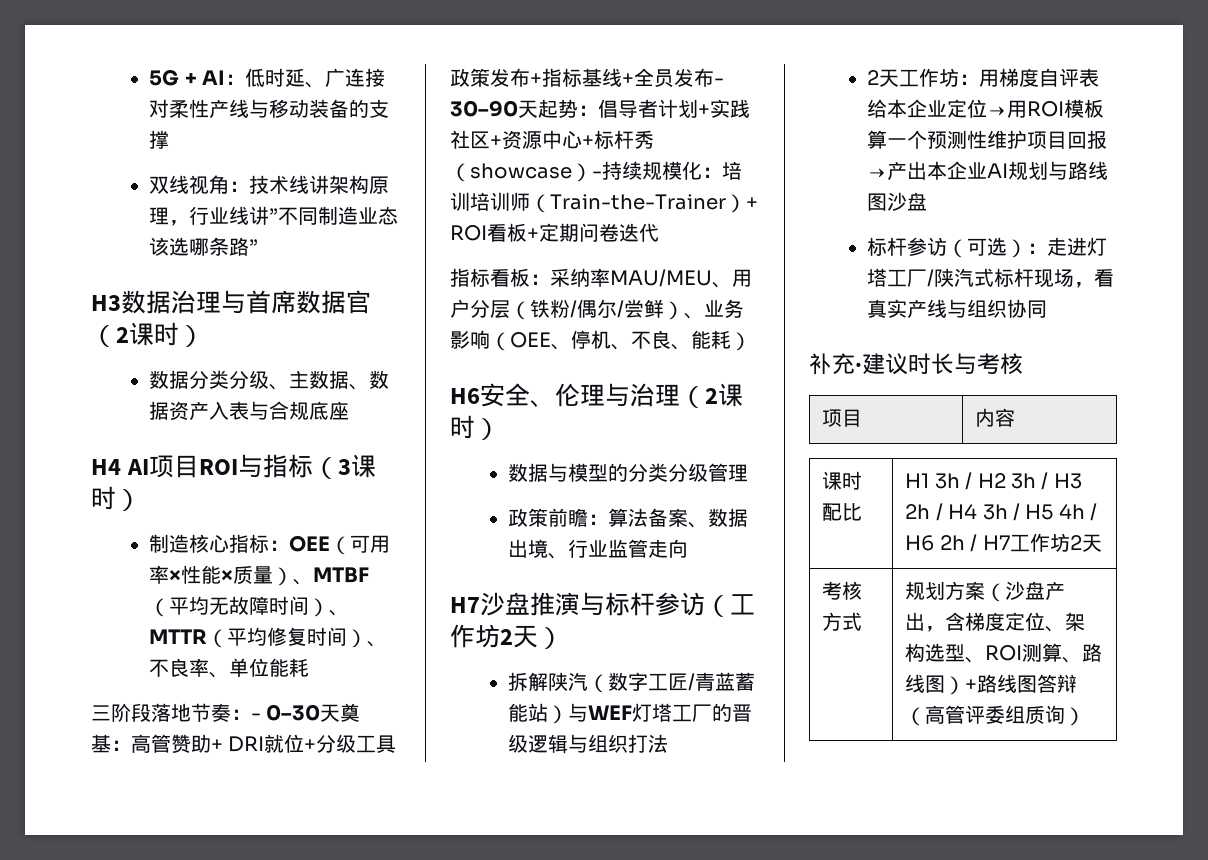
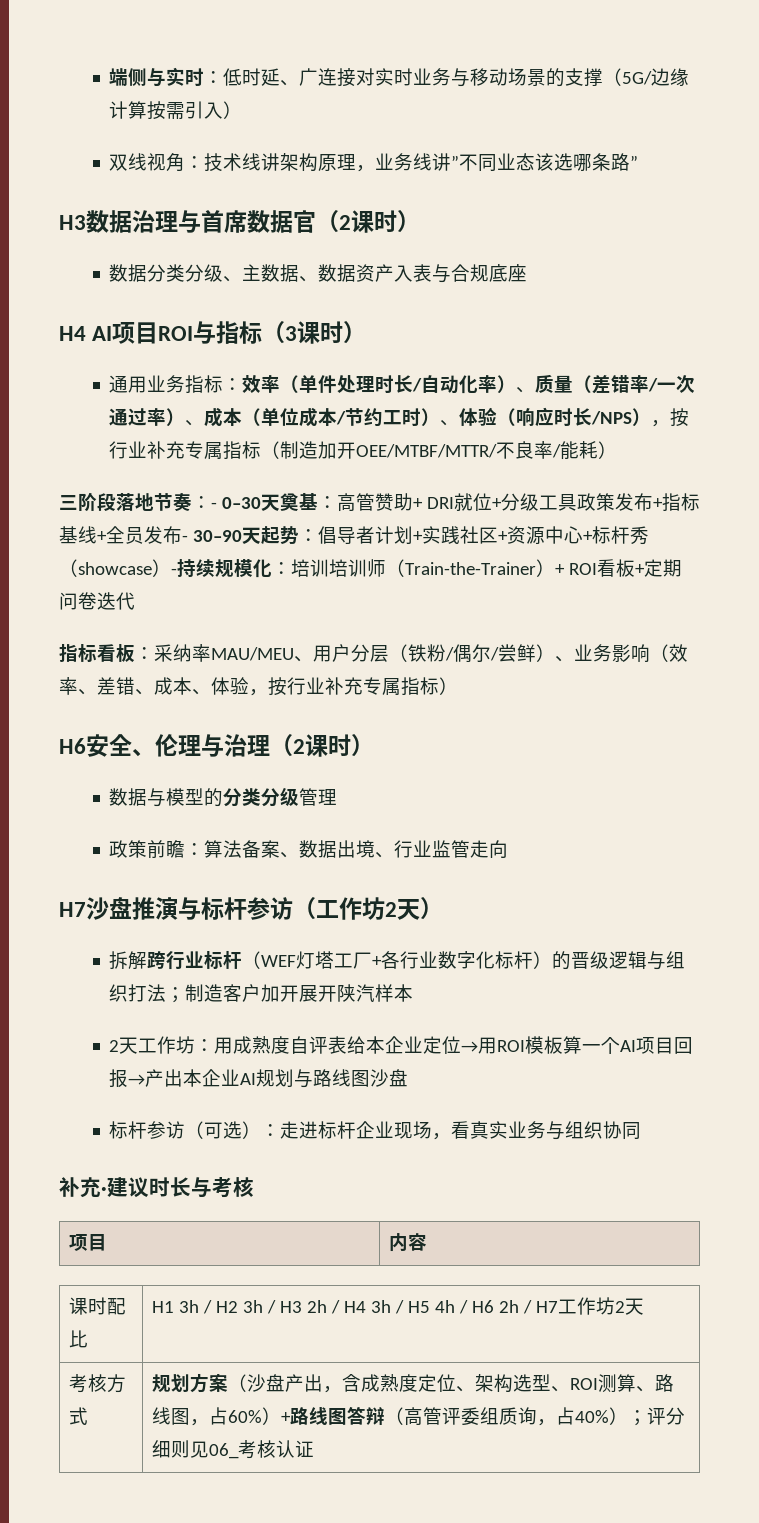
[149,69,225,86] 5G + AI -> [109,67,205,87] 端侧与实时
[169,99,390,118] [149,130,170,149] 柔性产线与移动装备的支撑 -> [375,68,690,87] [109,101,243,120] 实时业务与移动场景的支撑（5G/边缘计算按需引入）
[189,206,230,225] 行业 -> [375,153,414,171] 业务
[318,206,359,225] 制造 -> (498, 163) none
[149,534,391,555] [149,565,370,586] [149,596,350,617] [149,627,388,648] [149,658,310,678] 制造核心指标：OEE（可用率×性能×质量）、MTBF（平均无故障时间）、MTTR（平均修复时间）、不良率、单位能耗 -> [109,374,696,394] [109,407,690,427] [109,441,618,460] 通用业务指标：效率（单件处理时长/自动化率）、质量（差错率/一次通过率）、成本（单位成本/节约工时）、体验（响应时长/NPS），按行业补充专属指标（制造加开OEE/MTBF/MTTR/不良率/能耗）
[510,330,731,350] OEE、停机、不良、能耗 -> [669,644,688,662] [59,677,439,696] 效率、差错、成本、体验，按行业补充专属指标
[548,672,756,693] [508,703,713,724] 陕汽（数字工匠/青蓝蓄能站）与WEF灯塔工厂 -> [147,950,553,970] 跨行业标杆（WEF灯塔工厂+各行业数字化标杆）
(669, 743) none -> [166,984,414,1003] ；制造客户加开展开陕汽样本
[999,68,1020,87] 梯 -> [233,1036,272,1054] 成熟
[927,130,1028,149] 预测性维护 -> [620,1040,637,1052] AI
[1087,237,1108,256] [867,268,1035,288] 灯塔工厂/陕汽式标杆 -> [318,1121,395,1139] 标杆企业
[907,299,948,318] 产线 -> [508,1121,547,1139] 业务
[965,612,986,631] 梯 -> [360,1374,399,1392] 成熟
(946, 684) none -> [189,1407,262,1426] ，占60%
[1065,707,1086,726] ） -> [536,1407,685,1426] [151,1440,314,1459] ，占40%）；评分细则见06_考核认证

